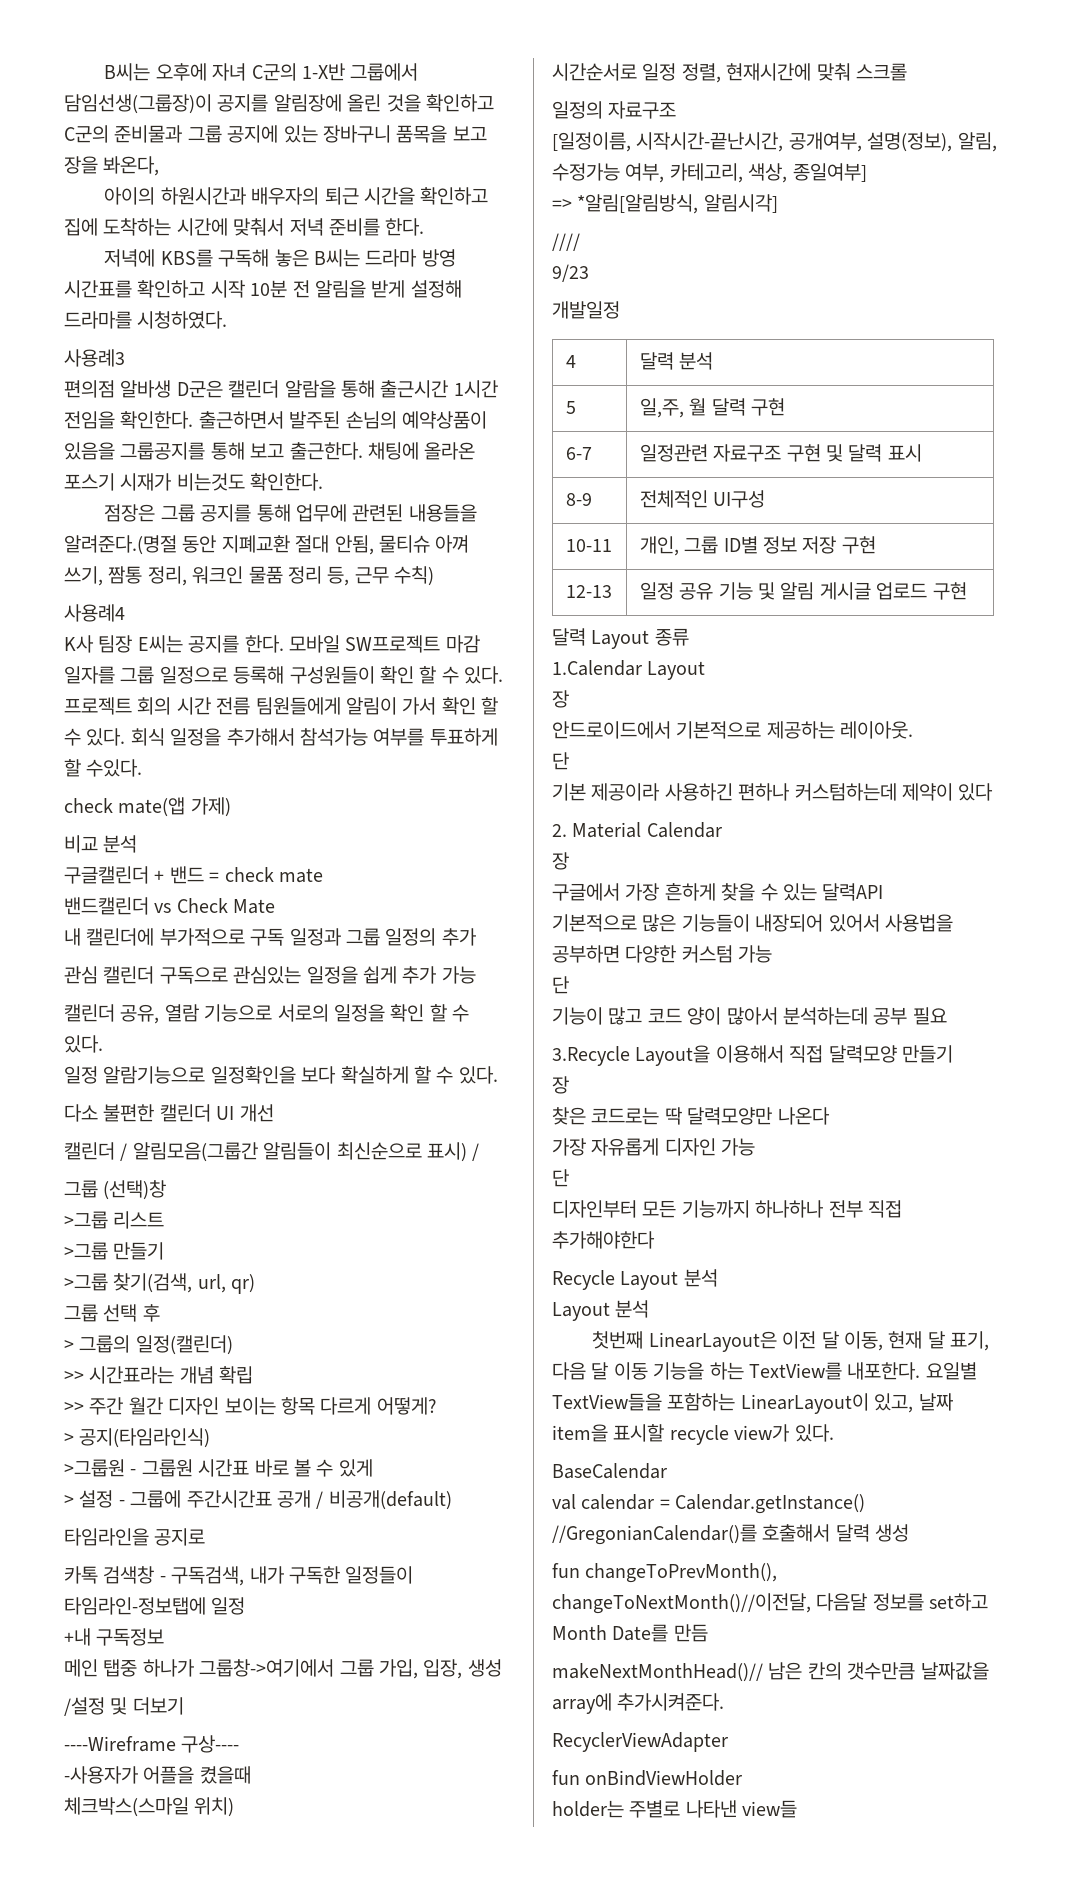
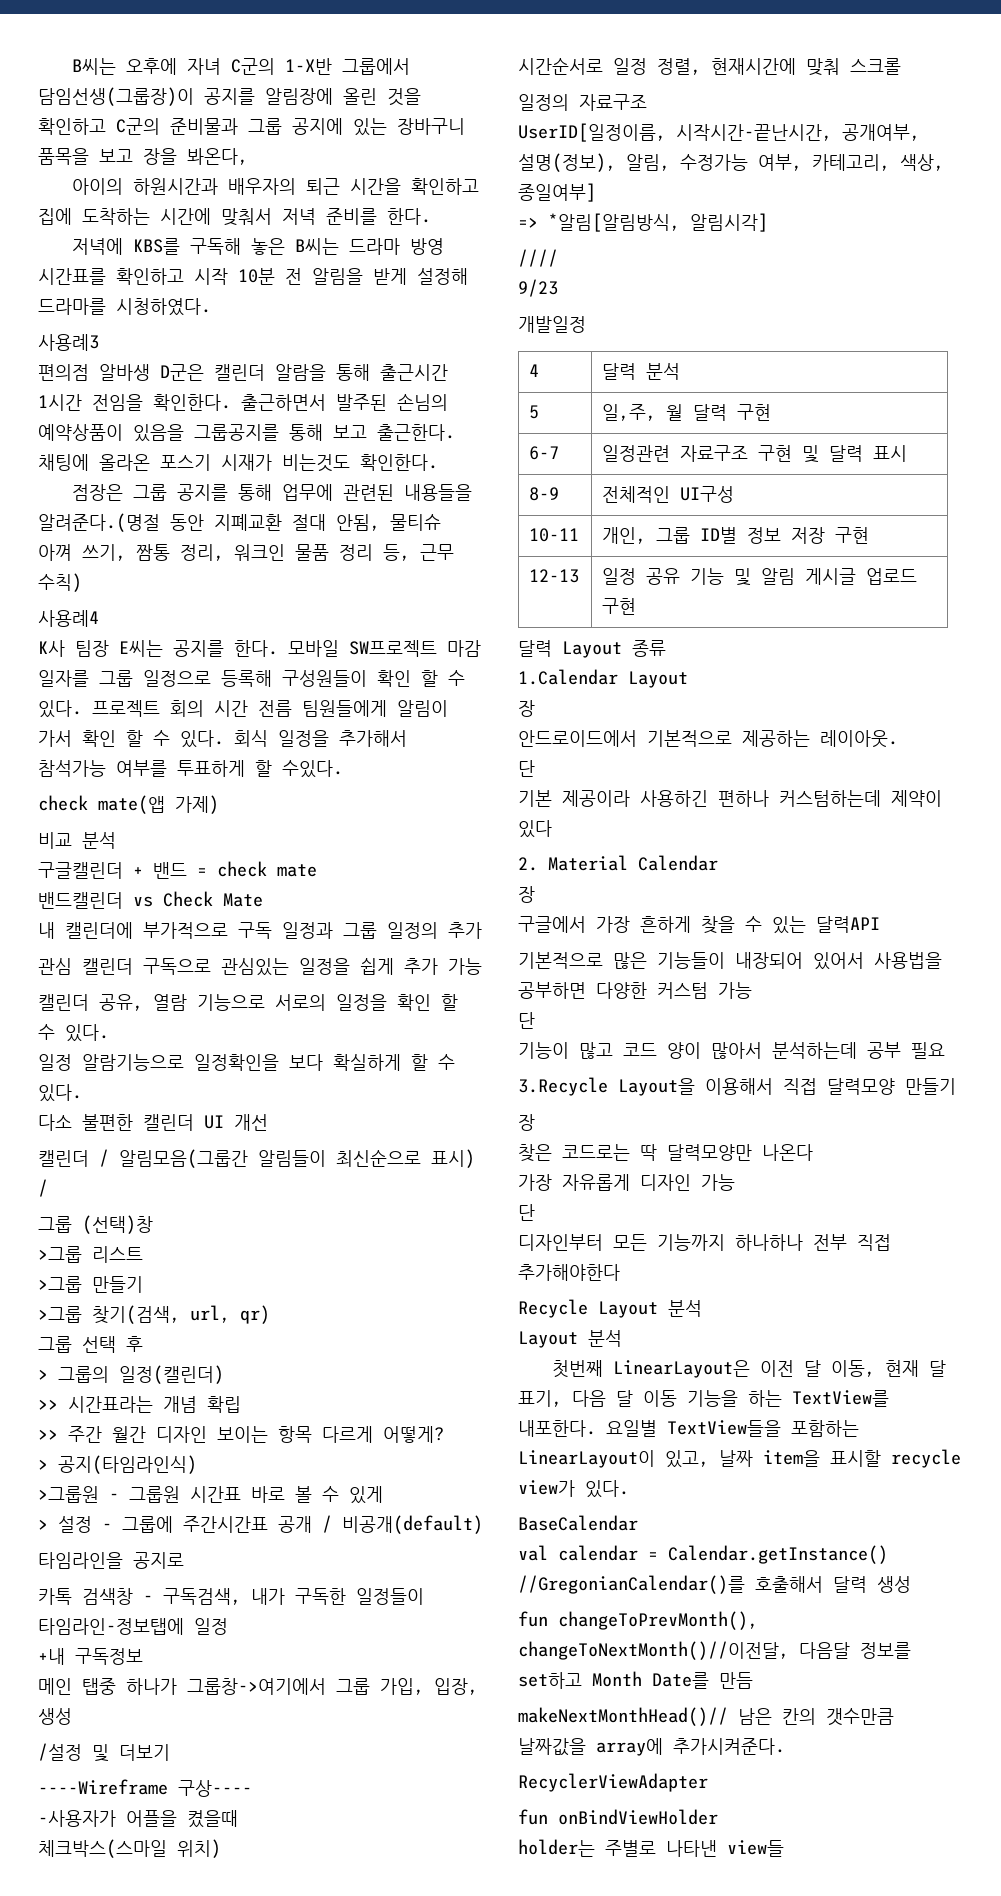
[552,132,631,152] [일정이름, -> [518,123,666,142] UserID[일정이름,

